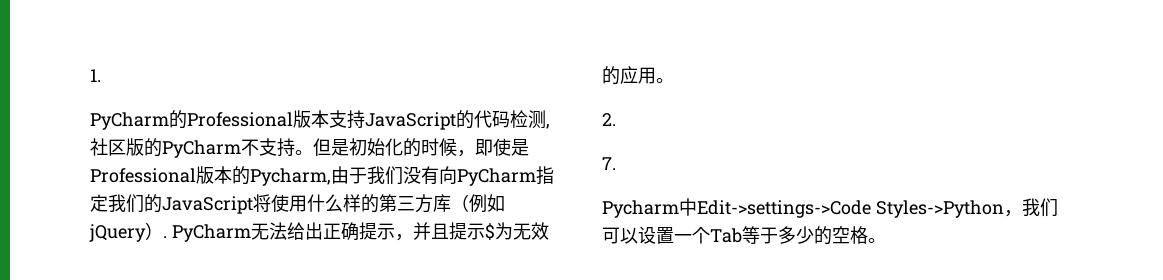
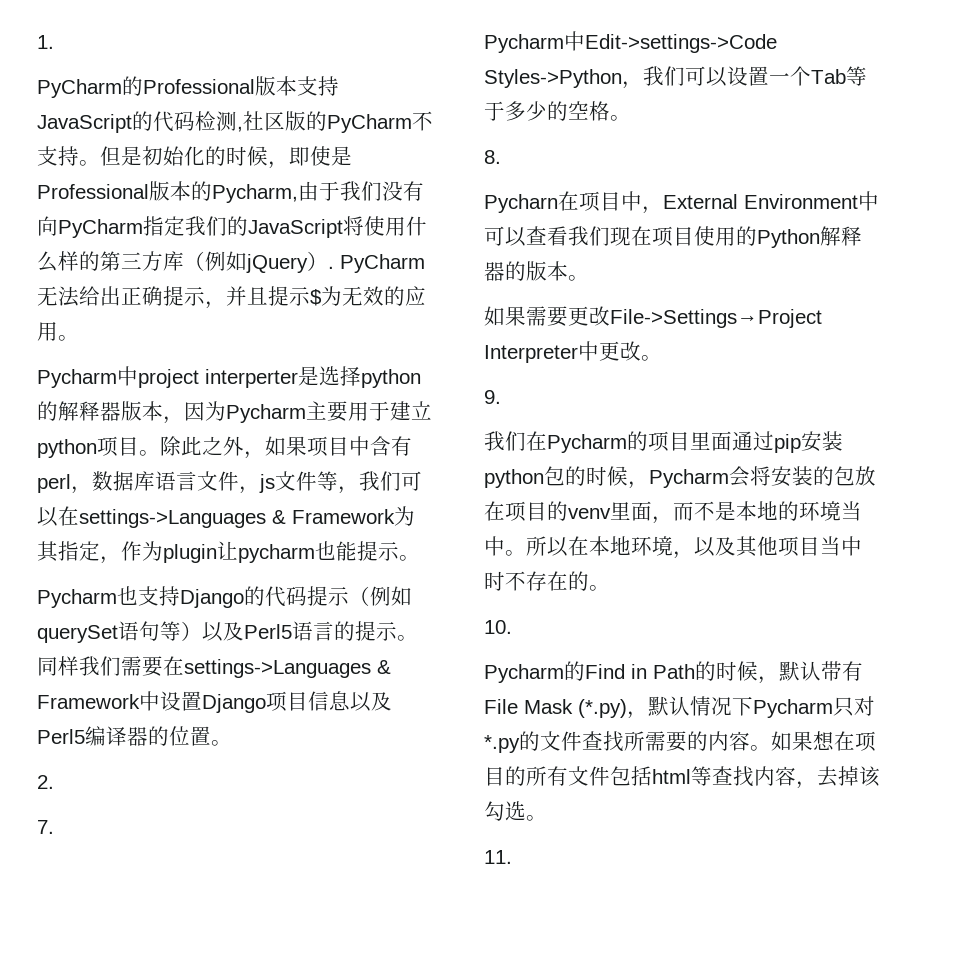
(674, 80) none -> [37,366,421,388] [37,401,432,424] [37,436,412,459] [37,471,422,494] [37,506,415,528] [37,541,420,564] [37,586,412,608] [37,621,418,643] [37,656,391,678] [37,691,392,713] [37,726,232,746] // Pycharm中project interperter是选择python的解释器版本，因为Pycharm主要用于建立python项目。除此之外，如果项目中含有perl，数据库语言文件，js文件等，我们可以在settings->Languages & Framework为其指定，作为plugin让pycharm也能提示。 // Pycharm也支持Django的代码提示（例如querySet语句等）以及Perl5语言的提示。同样我们需要在settings->Languages & Framework中设置Django项目信息以及Perl5编译器的位置。
(886, 240) none -> [484,150,501,164] [484,191,879,214] [484,226,862,248] [484,261,589,281] [484,306,822,328] [484,341,662,363] [484,390,501,404] [484,431,843,453] [484,466,876,489] [484,501,862,524] [484,536,862,559] [484,571,610,591] [484,620,512,634] [484,661,863,684] [484,696,875,719] [484,731,876,753] [484,766,880,789] [484,801,547,821] [484,850,512,864] // 8. // Pycharn在项目中，External Environment中可以查看我们现在项目使用的Python解释器的版本。 // 如果需要更改File->Settings→Project Interpreter中更改。 // 9. // 我们在Pycharm的项目里面通过pip安装python包的时候，Pycharm会将安装的包放在项目的venv里面，而不是本地的环境当中。所以在本地环境，以及其他项目当中时不存在的。 // 10. // Pycharm的Find in Path的时候，默认带有File Mask (*.py)，默认情况下Pycharm只对*.py的文件查找所需要的内容。如果想在项目的所有文件包括html等查找内容，去掉该勾选。 // 11.

